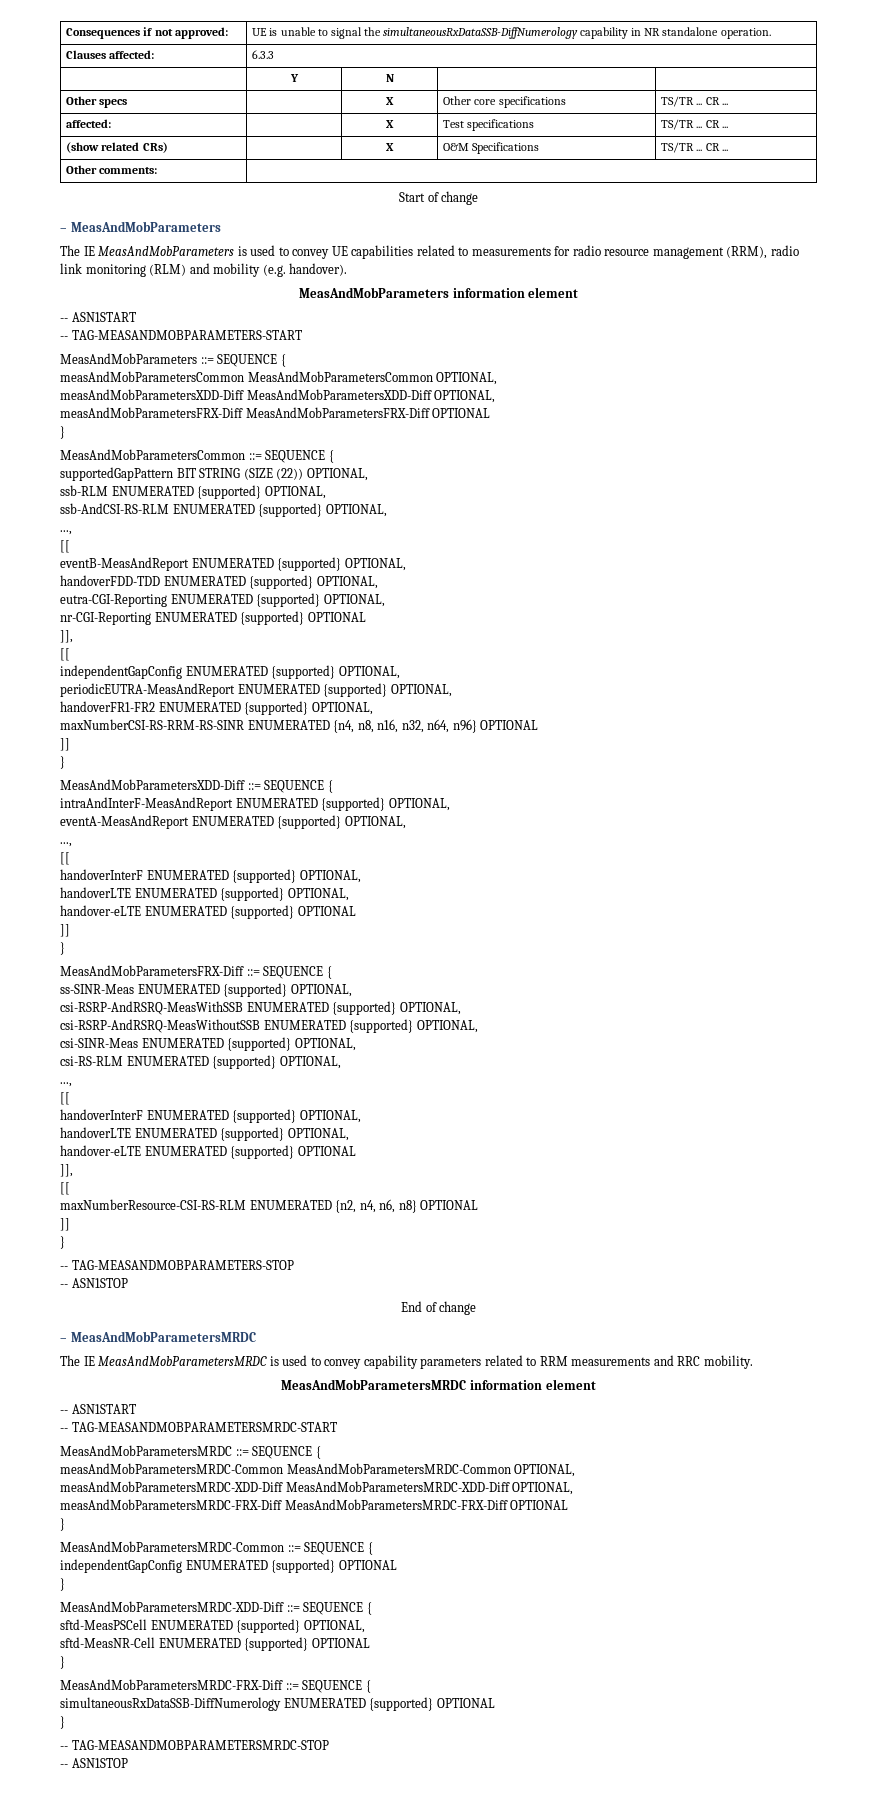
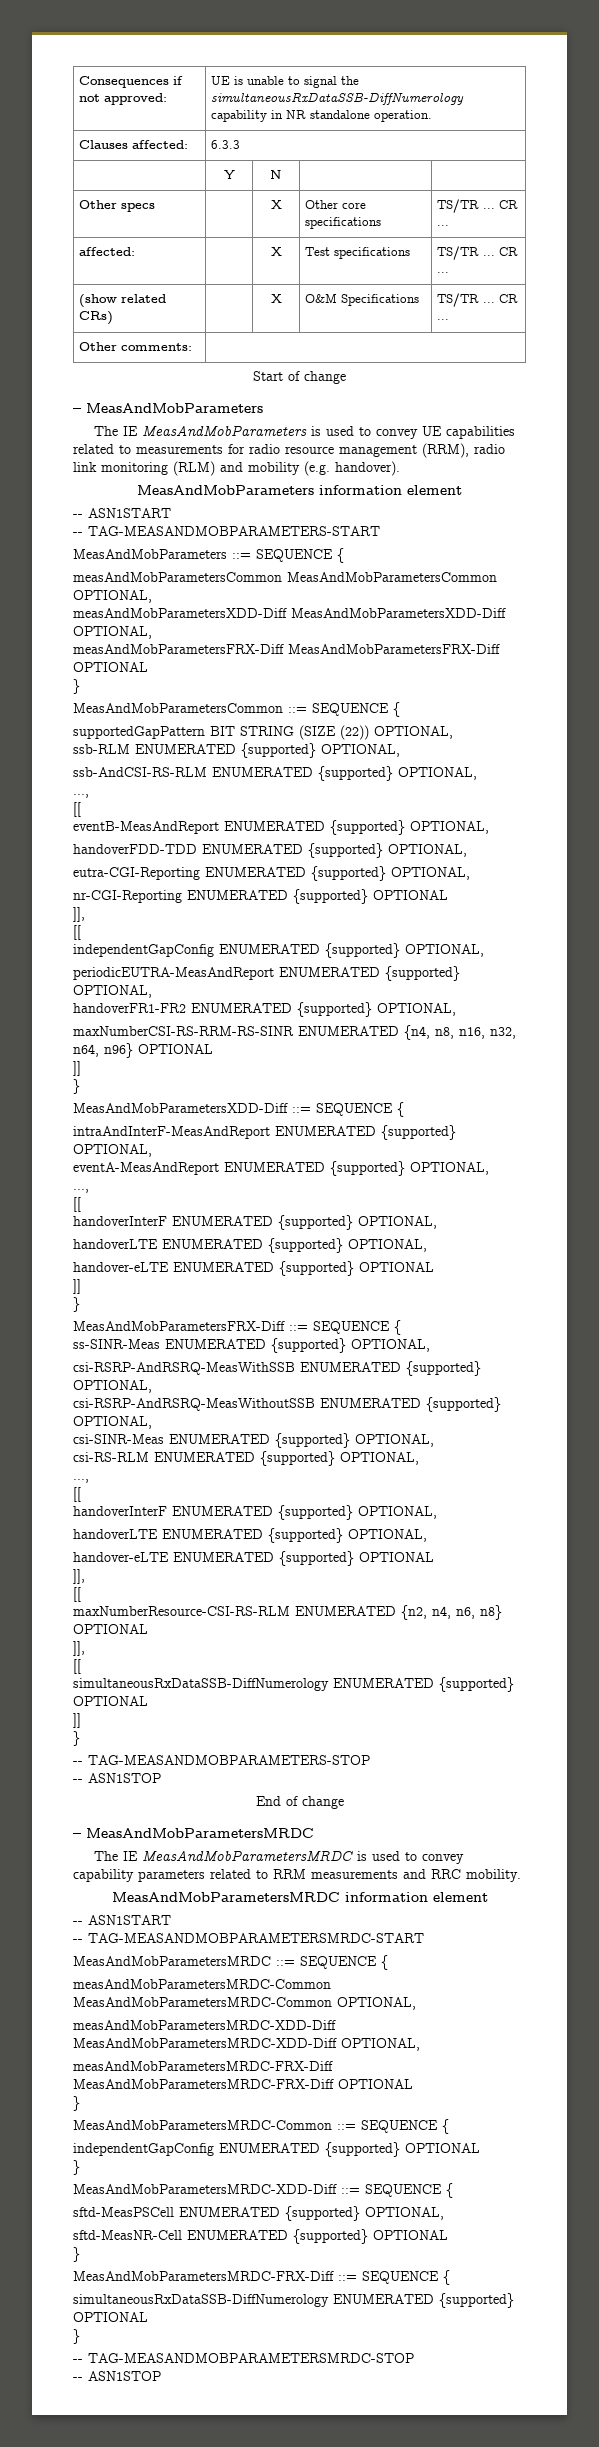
(479, 1205) none -> [73,1641,85,1656] [73,1659,81,1674] [73,1677,514,1692] [73,1696,148,1706] // ]], // [[ // simultaneousRxDataSSB-DiffNumerology ENUMERATED {supported} OPTIONAL

